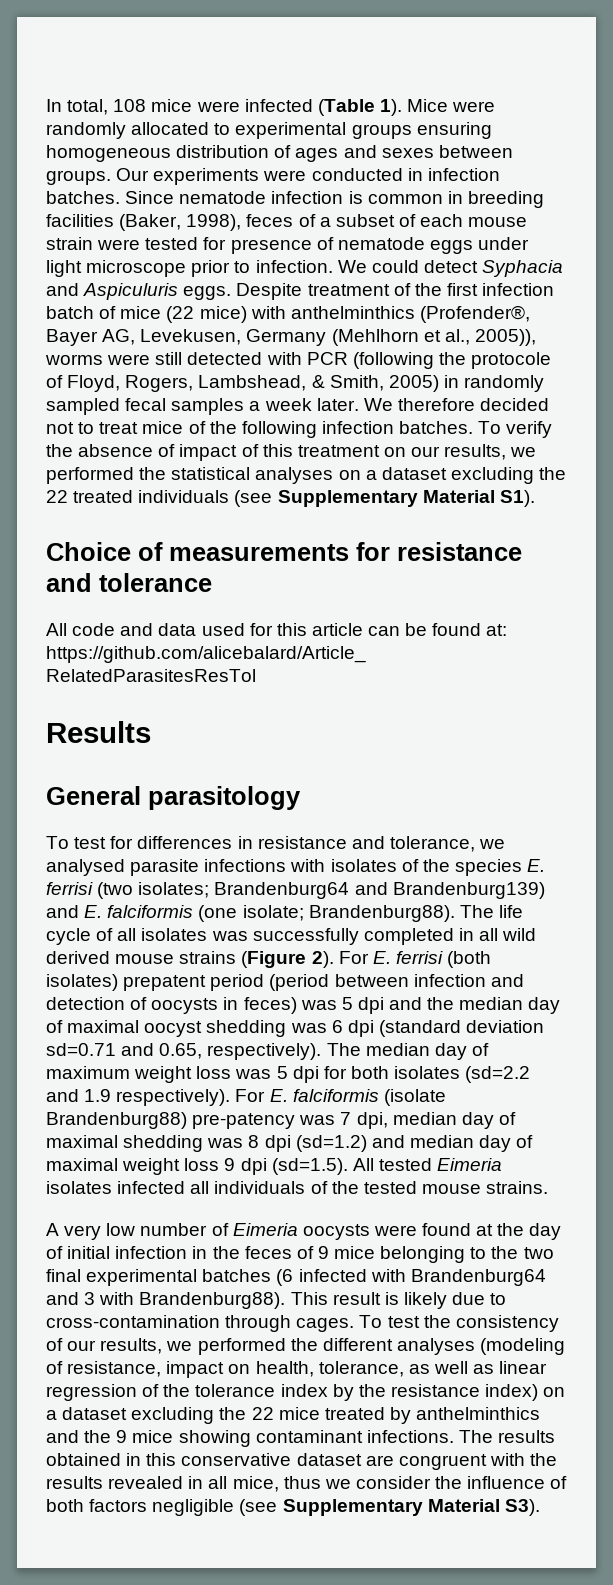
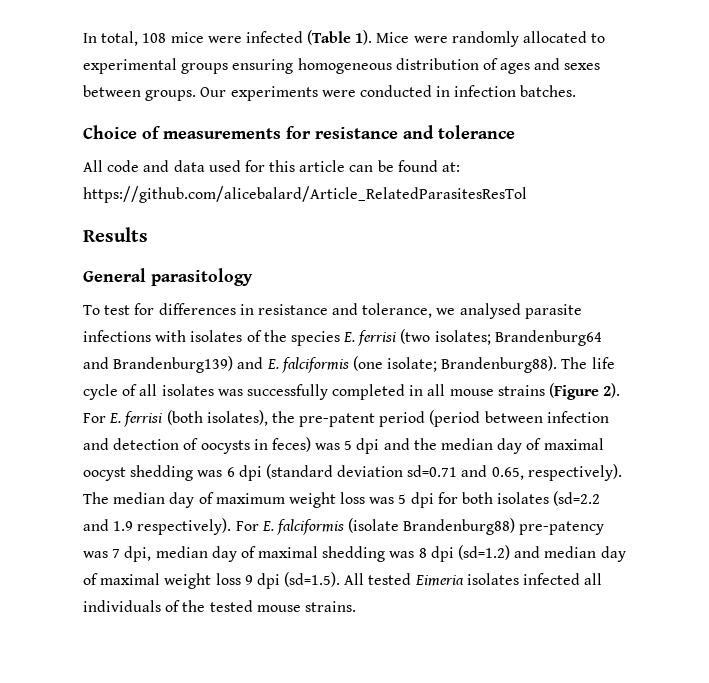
[125,191,544,208] [46,214,528,231] [46,237,530,254] [46,260,564,277] [46,283,555,300] [46,305,530,323] [46,329,536,346] [45,352,552,369] [46,375,545,392] [46,398,550,415] [46,421,553,438] [46,444,537,461] [46,467,567,484] [46,490,535,507] Since nematode infection is common in breeding facilities (Baker, 1998), feces of a subset of each mouse strain were tested for presence of nematode eggs under light microscope prior to infection. We could detect Syphacia and Aspiculuris eggs. Despite treatment of the first infection batch of mice (22 mice) with anthelminthics (Profender®, Bayer AG, Levekusen, Germany (Mehlhorn et al., 2005)), worms were still detected with PCR (following the protocole of Floyd, Rogers, Lambshead, & Smith, 2005) in randomly sampled fecal samples a week later. We therefore decided not to treat mice of the following infection batches. To verify the absence of impact of this treatment on our results, we performed the statistical analyses on a dataset excluding the 22 treated individuals (see Supplementary Material S1). -> (577, 91) none
[502,928,537,941] [46,951,110,964] wild derived -> (446, 390) none
[46,974,207,991] isolates) prepatent -> [206,410,376,427] isolates), the pre-patent
[46,1223,562,1240] [46,1246,554,1263] [46,1269,546,1286] [46,1292,507,1309] [46,1315,559,1332] [46,1338,566,1355] [46,1361,548,1378] [46,1384,566,1401] [46,1407,541,1424] [46,1430,556,1447] [46,1453,558,1470] [46,1476,568,1492] [46,1499,540,1516] // A very low number of Eimeria oocysts were found at the day of initial infection in the feces of 9 mice belonging to the two final experimental batches (6 infected with Brandenburg64 and 3 with Brandenburg88). This result is likely due to cross-contamination through cages. To test the consistency of our results, we performed the different analyses (modeling of resistance, impact on health, tolerance, as well as linear regression of the tolerance index by the resistance index) on a dataset excluding the 22 mice treated by anthelminthics and the 9 mice showing contaminant infections. The results obtained in this conservative dataset are congruent with the results revealed in all mice, thus we consider the influence of both factors negligible (see Supplementary Material S3). -> (356, 606) none

